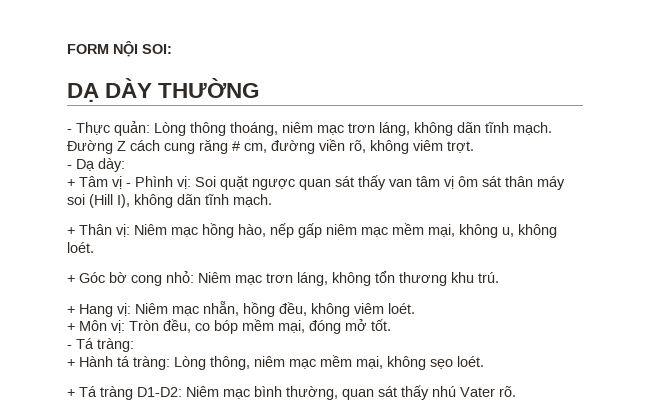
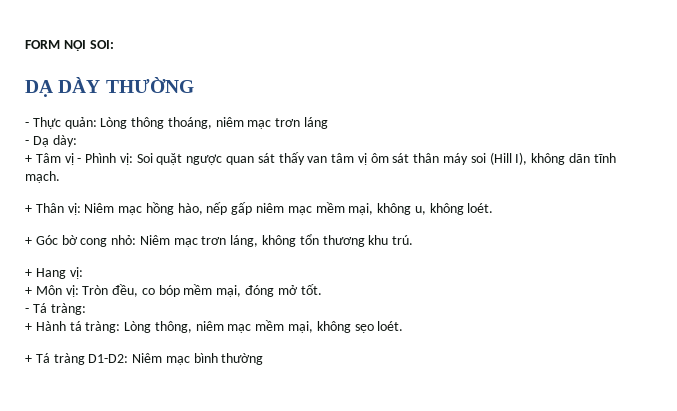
[379,122,552,136] [67,139,474,154] láng, không dãn tĩnh mạch. Đường Z cách cung răng # cm, đường viền rõ, không viêm trợt. -> [304,117,329,129] láng
[135,301,415,317] Niêm mạc nhẵn, hồng đều, không viêm loét. -> (83, 273) none
[286,385,516,400] thường, quan sát thấy nhú Vater rõ. -> [221,353,264,365] thường

